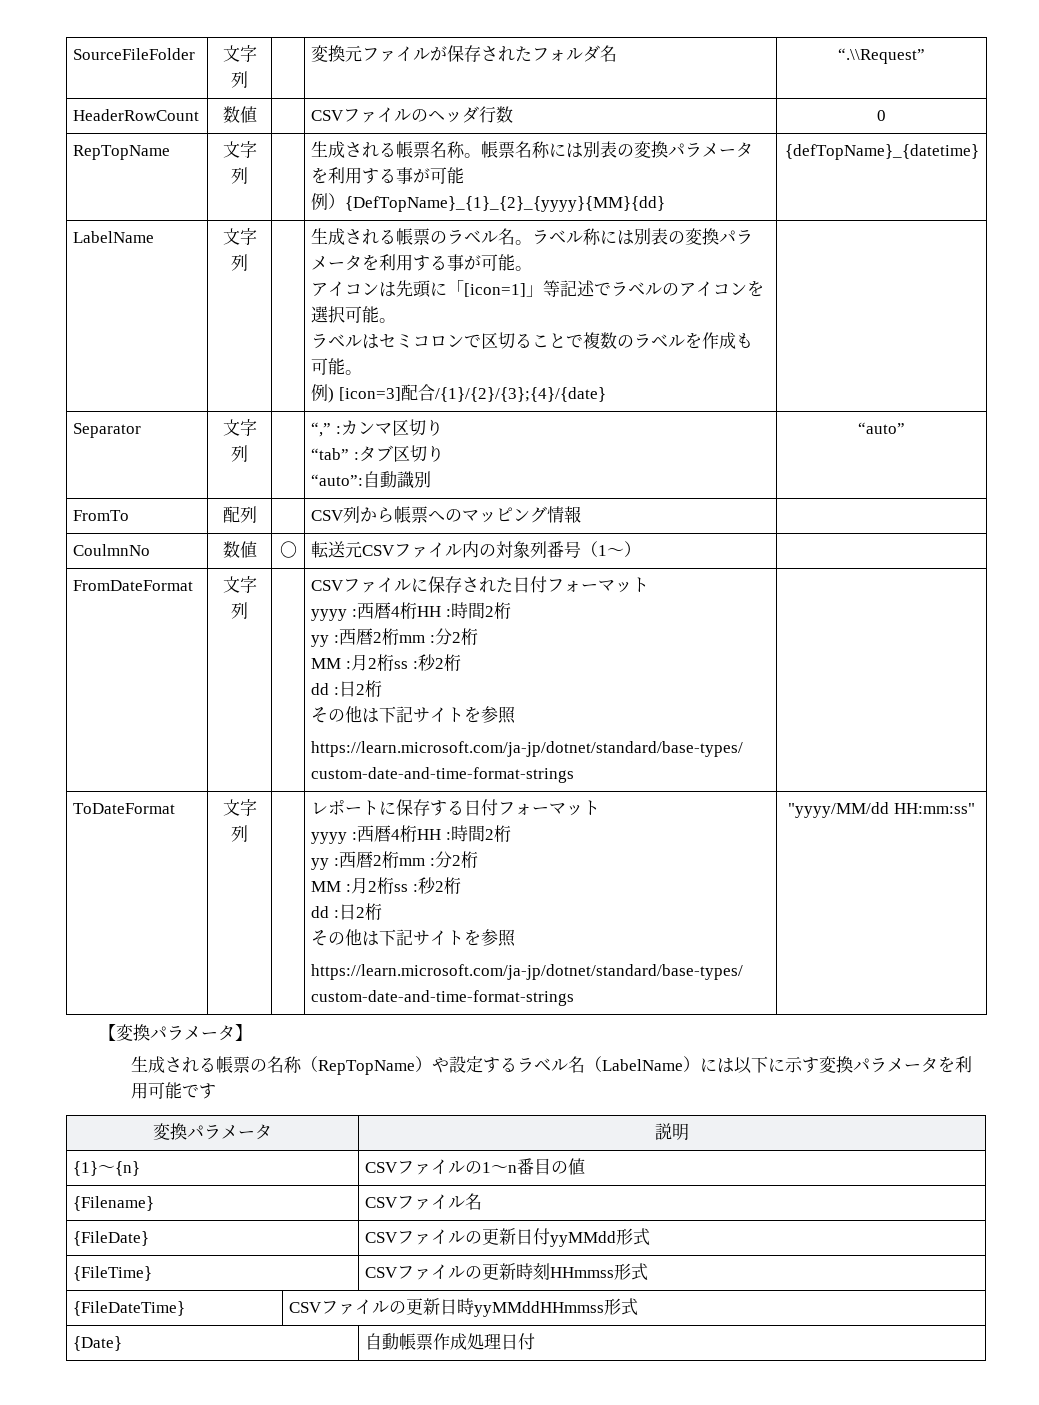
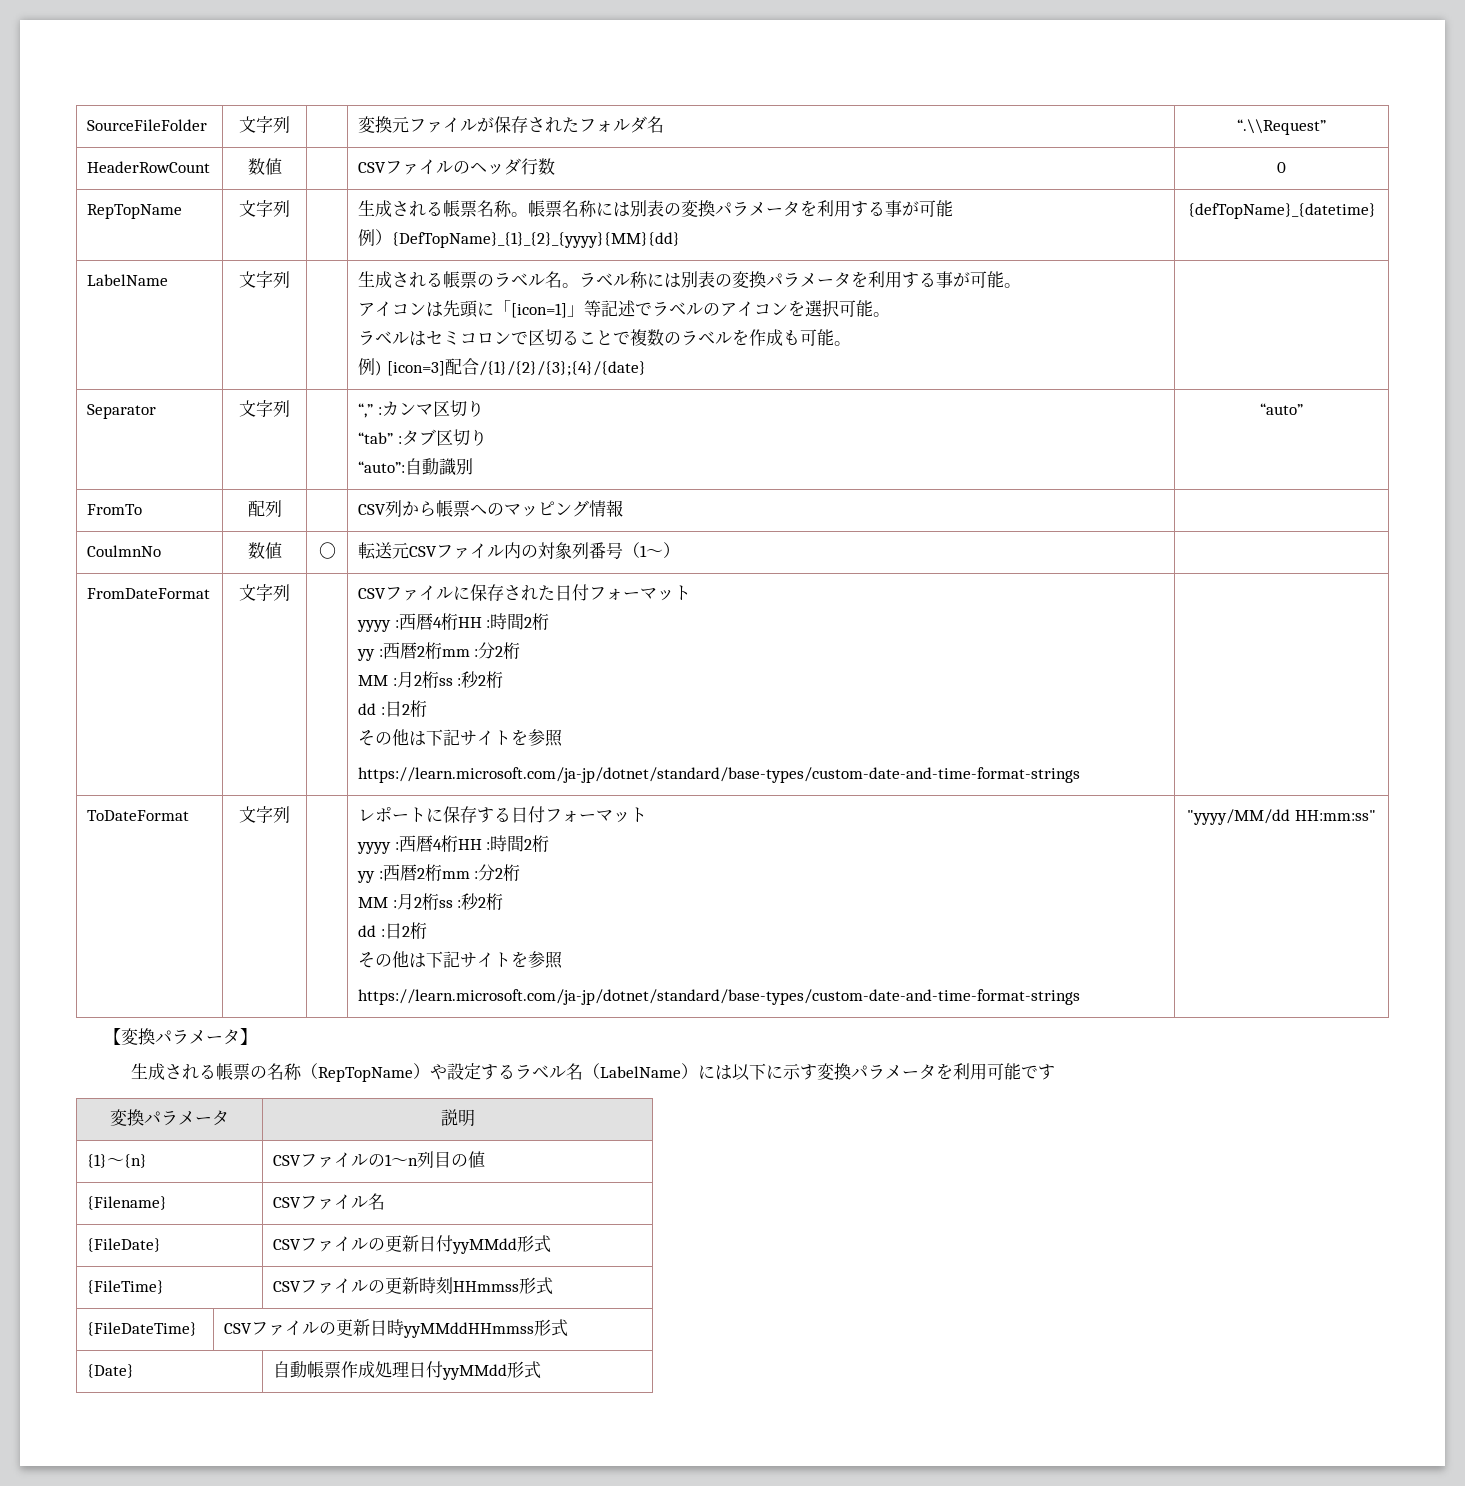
[517,1158,535,1175] 番 -> [417,1151,435,1168] 列
(536, 1341) none -> [442,1361,542,1380] yyMMdd形式

